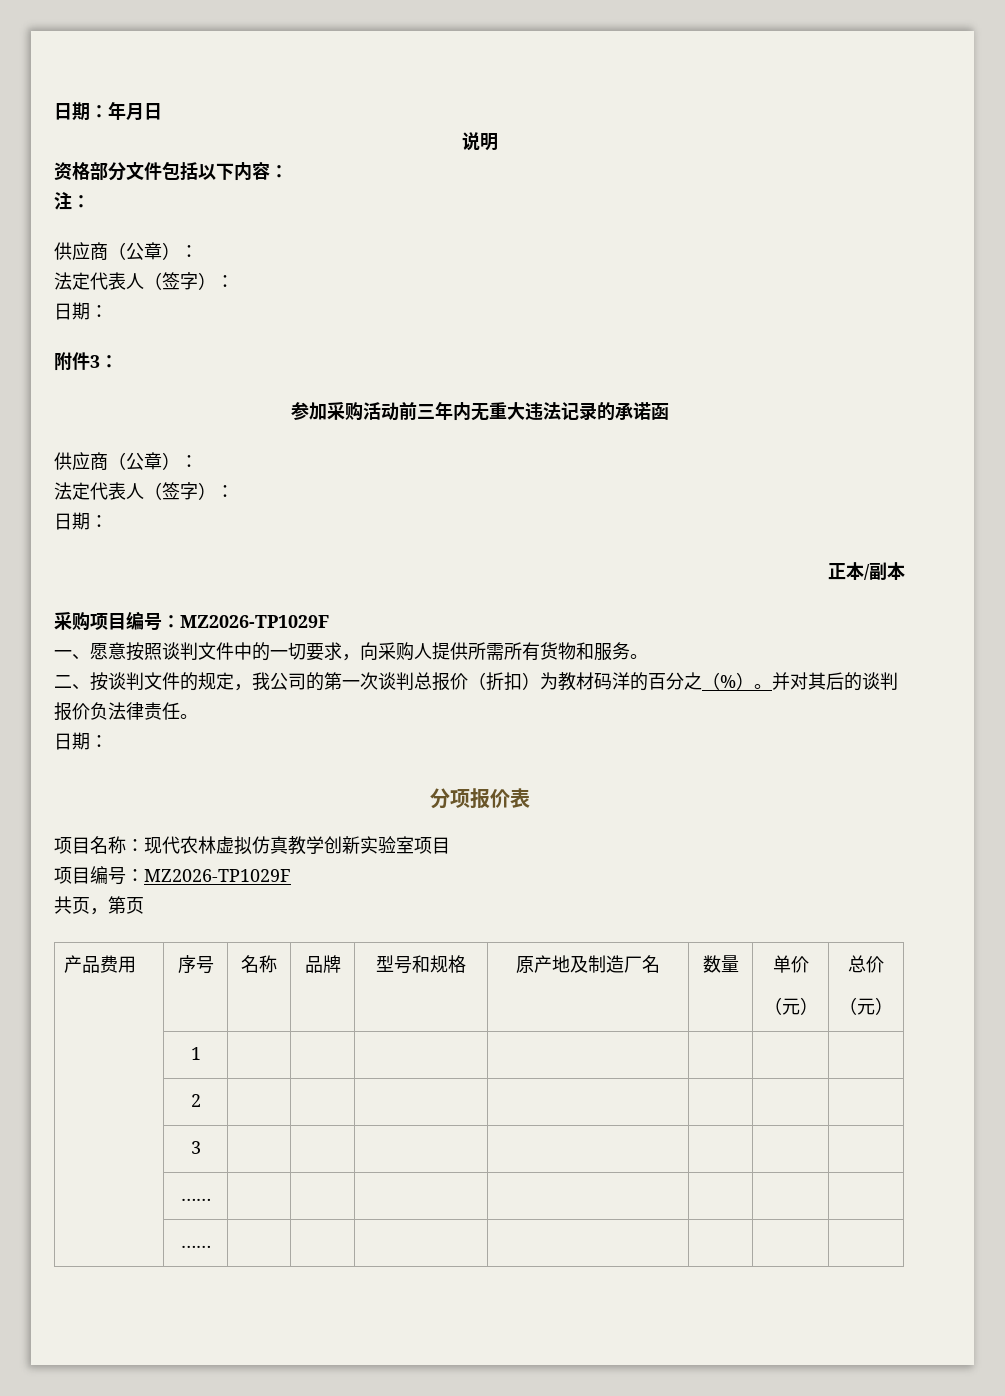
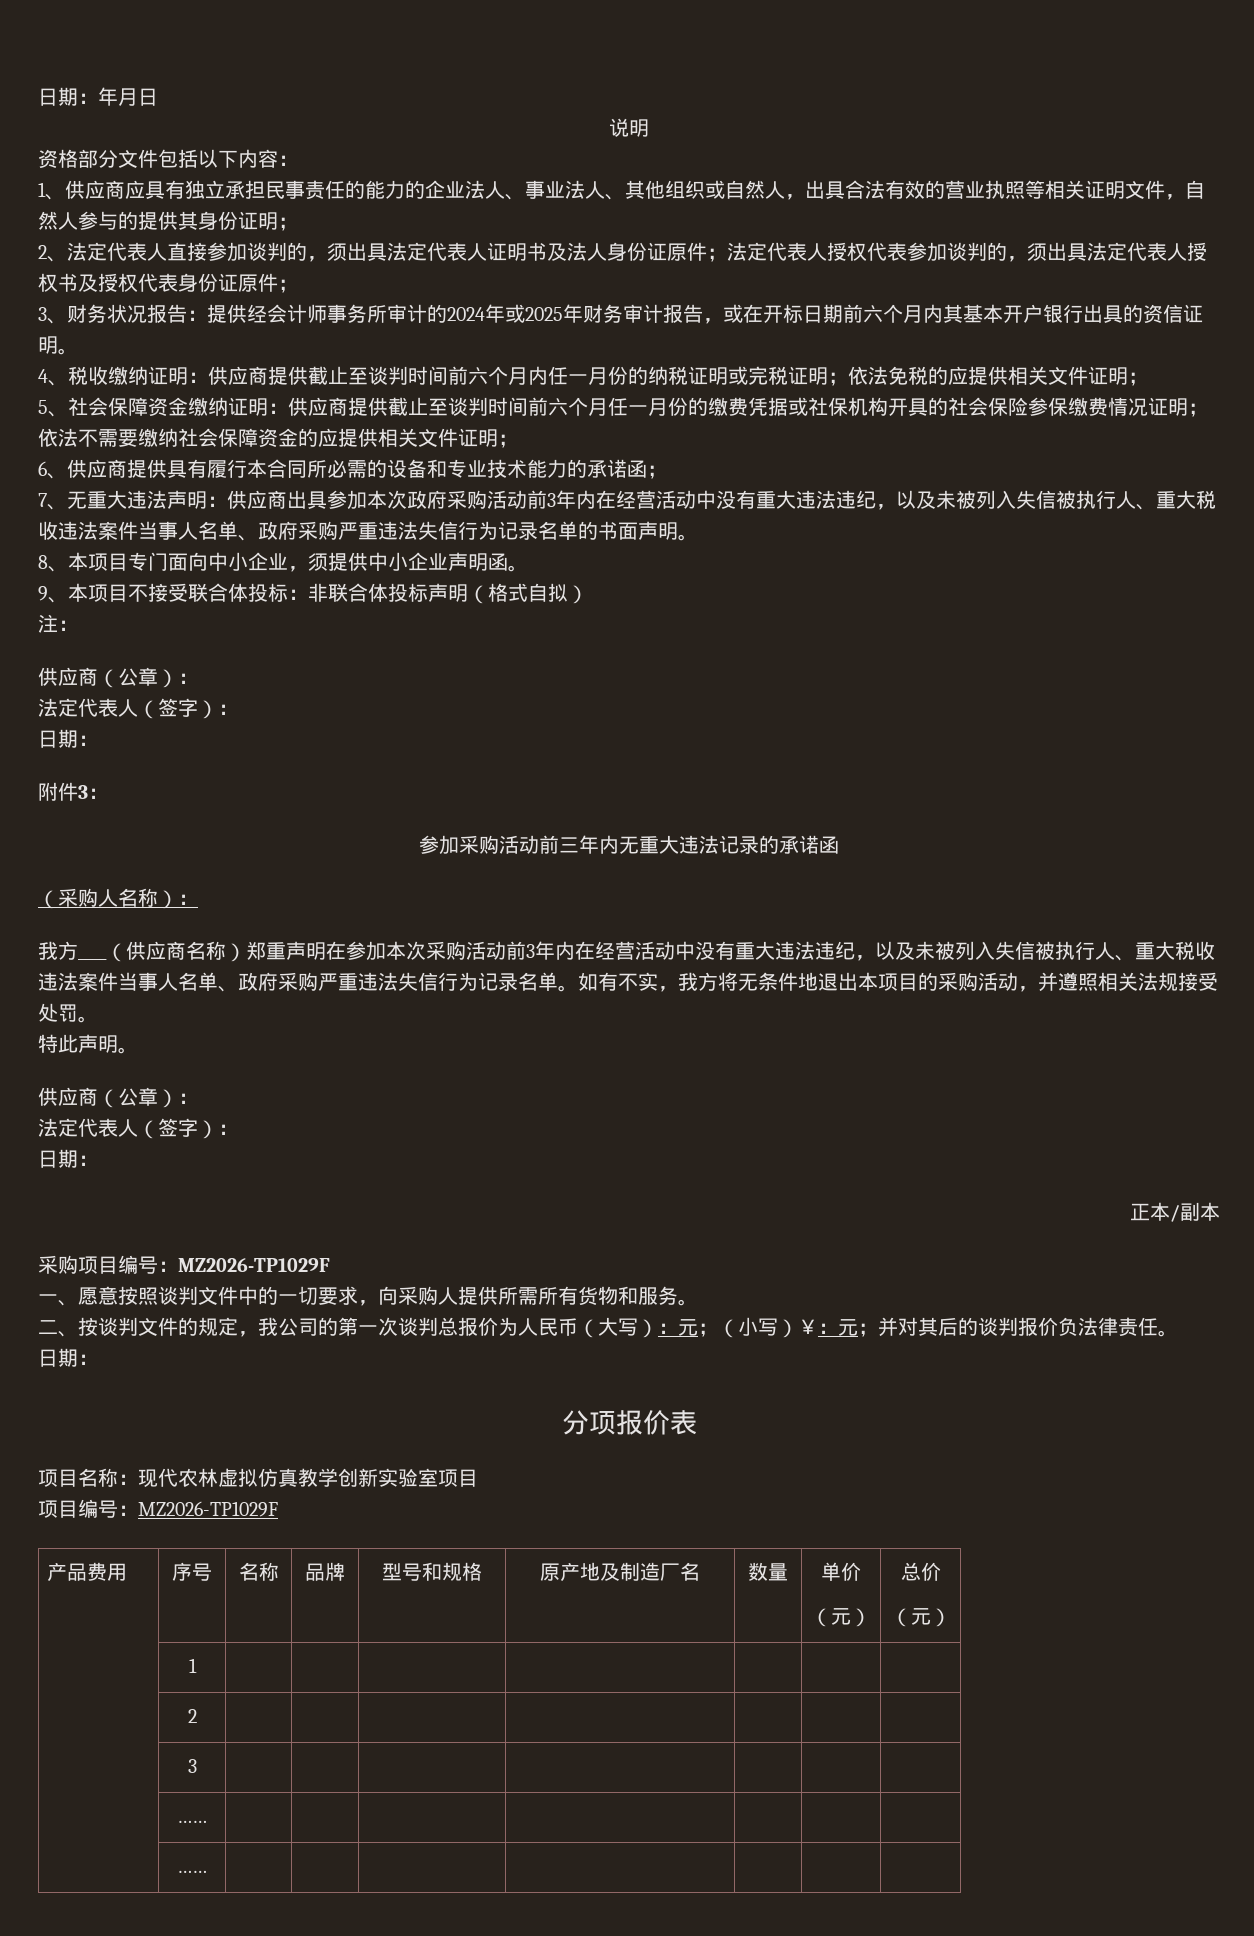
(288, 171) none -> [38,180,1205,200] [38,211,298,231] [38,242,1207,262] [38,273,298,293] [38,304,1203,324] [38,336,78,355] [38,366,1148,386] [38,397,1208,417] [38,428,518,448] [38,459,667,479] [38,490,1216,510] [38,521,698,541] [38,552,528,572] [38,583,588,604] // 1、供应商应具有独立承担民事责任的能力的企业法人、事业法人、其他组织或自然人，出具合法有效的营业执照等相关证明文件，自然人参与的提供其身份证明； // 2、法定代表人直接参加谈判的，须出具法定代表人证明书及法人身份证原件；法定代表人授权代表参加谈判的，须出具法定代表人授权书及授权代表身份证原件； // 3、财务状况报告：提供经会计师事务所审计的2024年或2025年财务审计报告，或在开标日期前六个月内其基本开户银行出具的资信证明。 // 4、税收缴纳证明：供应商提供截止至谈判时间前六个月内任一月份的纳税证明或完税证明；依法免税的应提供相关文件证明； // 5、社会保障资金缴纳证明：供应商提供截止至谈判时间前六个月任一月份的缴费凭据或社保机构开具的社会保险参保缴费情况证明；依法不需要缴纳社会保障资金的应提供相关文件证明； // 6、供应商提供具有履行本合同所必需的设备和专业技术能力的承诺函； // 7、无重大违法声明：供应商出具参加本次政府采购活动前3年内在经营活动中没有重大违法违纪，以及未被列入失信被执行人、重大税收违法案件当事人名单、政府采购严重违法失信行为记录名单的书面声明。 // 8、本项目专门面向中小企业，须提供中小企业声明函。 // 9、本项目不接受联合体投标：非联合体投标声明（格式自拟）
(669, 411) none -> [38,888,198,909] [38,941,1215,962] [38,972,1218,992] [38,1003,98,1023] [38,1034,138,1054] // （采购人名称）： // 我方____（供应商名称）郑重声明在参加本次采购活动前3年内在经营活动中没有重大违法违纪，以及未被列入失信被执行人、重大税收违法案件当事人名单、政府采购严重违法失信行为记录名单。如有不实，我方将无条件地退出本项目的采购活动，并遵照相关法规接受处罚。 // 特此声明。
[468,672,772,691] （折扣）为教材码洋的百分之（%）。 -> [498,1317,878,1338] 为人民币（大写）：元；（小写）￥：元；
[54,896,144,915] // 共页，第页 -> (278, 1509) none

